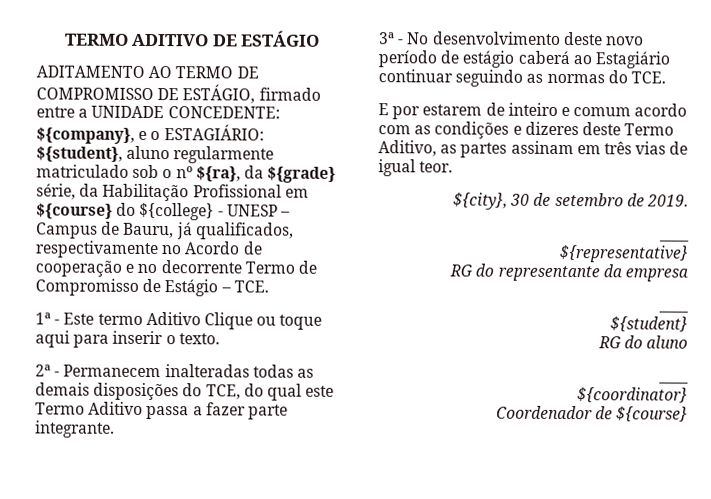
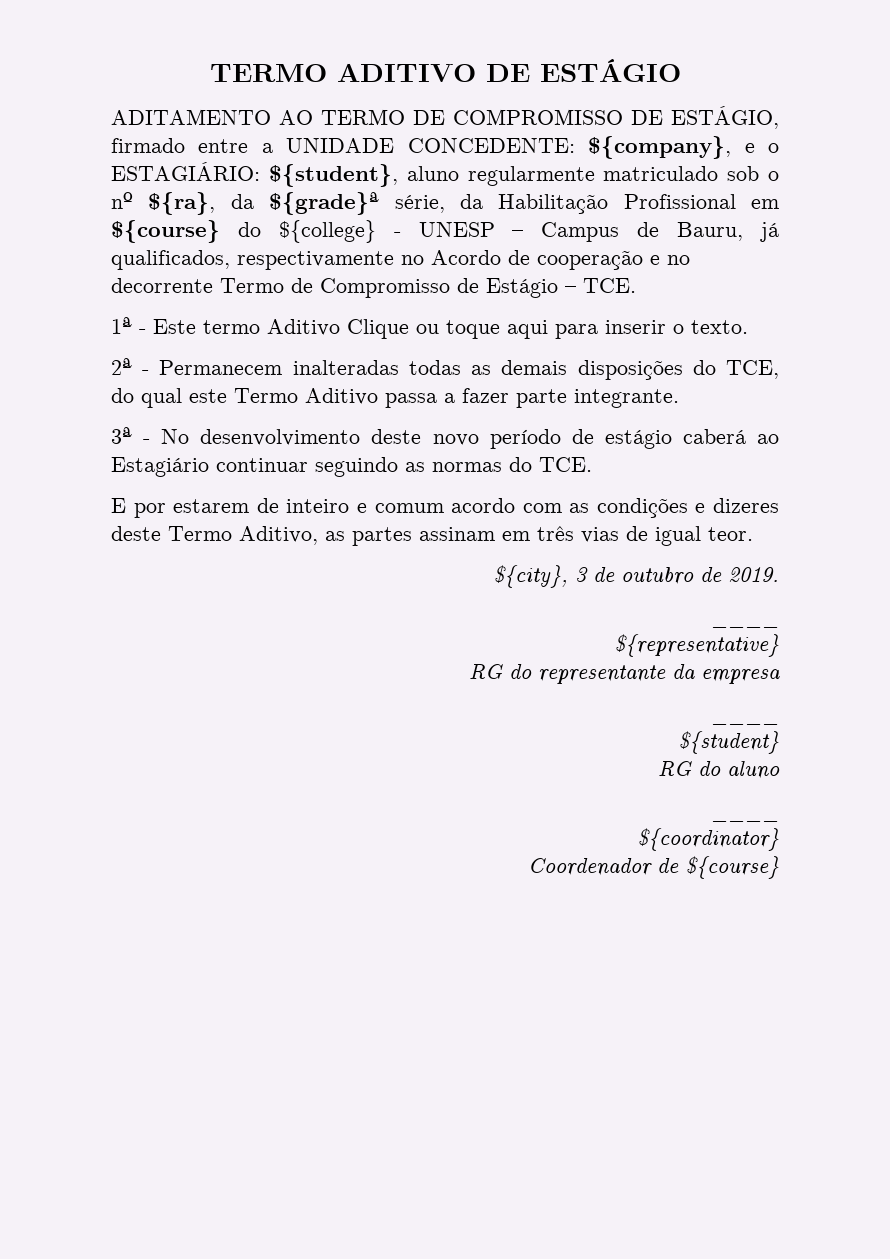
[267,166,337,183] ${grade} -> [269,192,380,215] ${grade}ª
[510,192,624,207] 30 de setembro -> [575,567,694,585] 3 de outubro

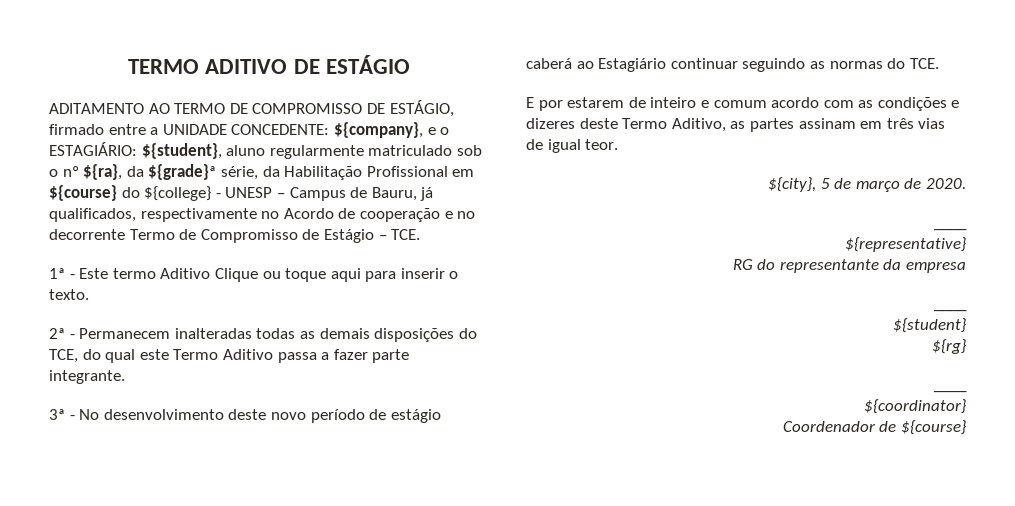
[575,567,779,585] 3 de outubro de 2019. -> [820,178,966,192] 5 de março de 2020.
[658,761,780,779] RG do aluno -> [932,339,966,354] ${rg}

